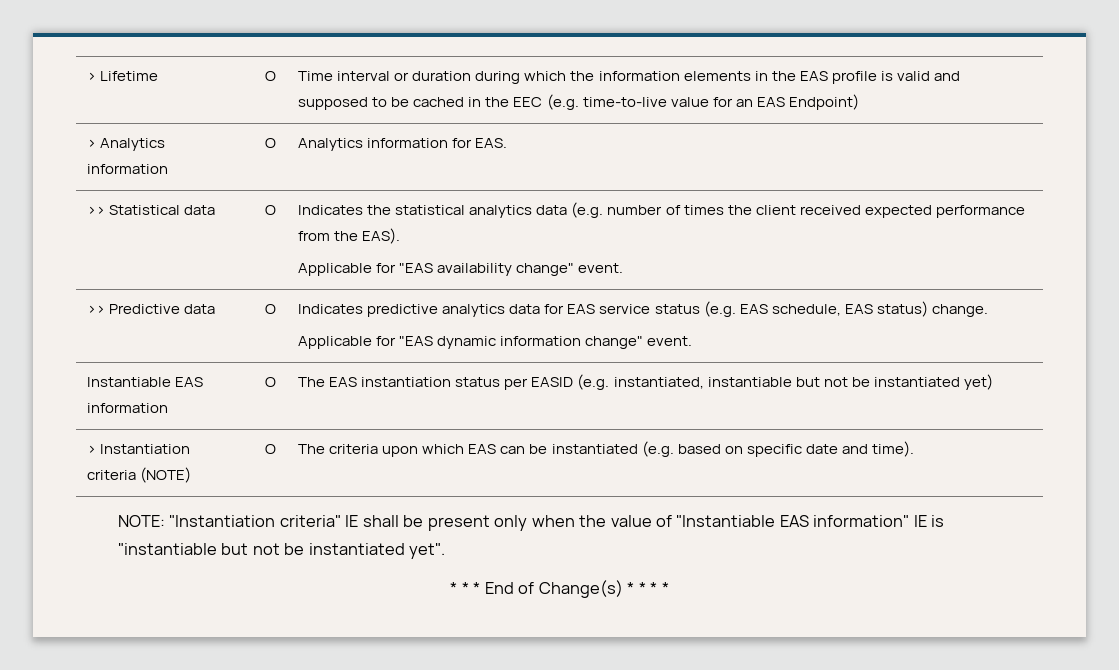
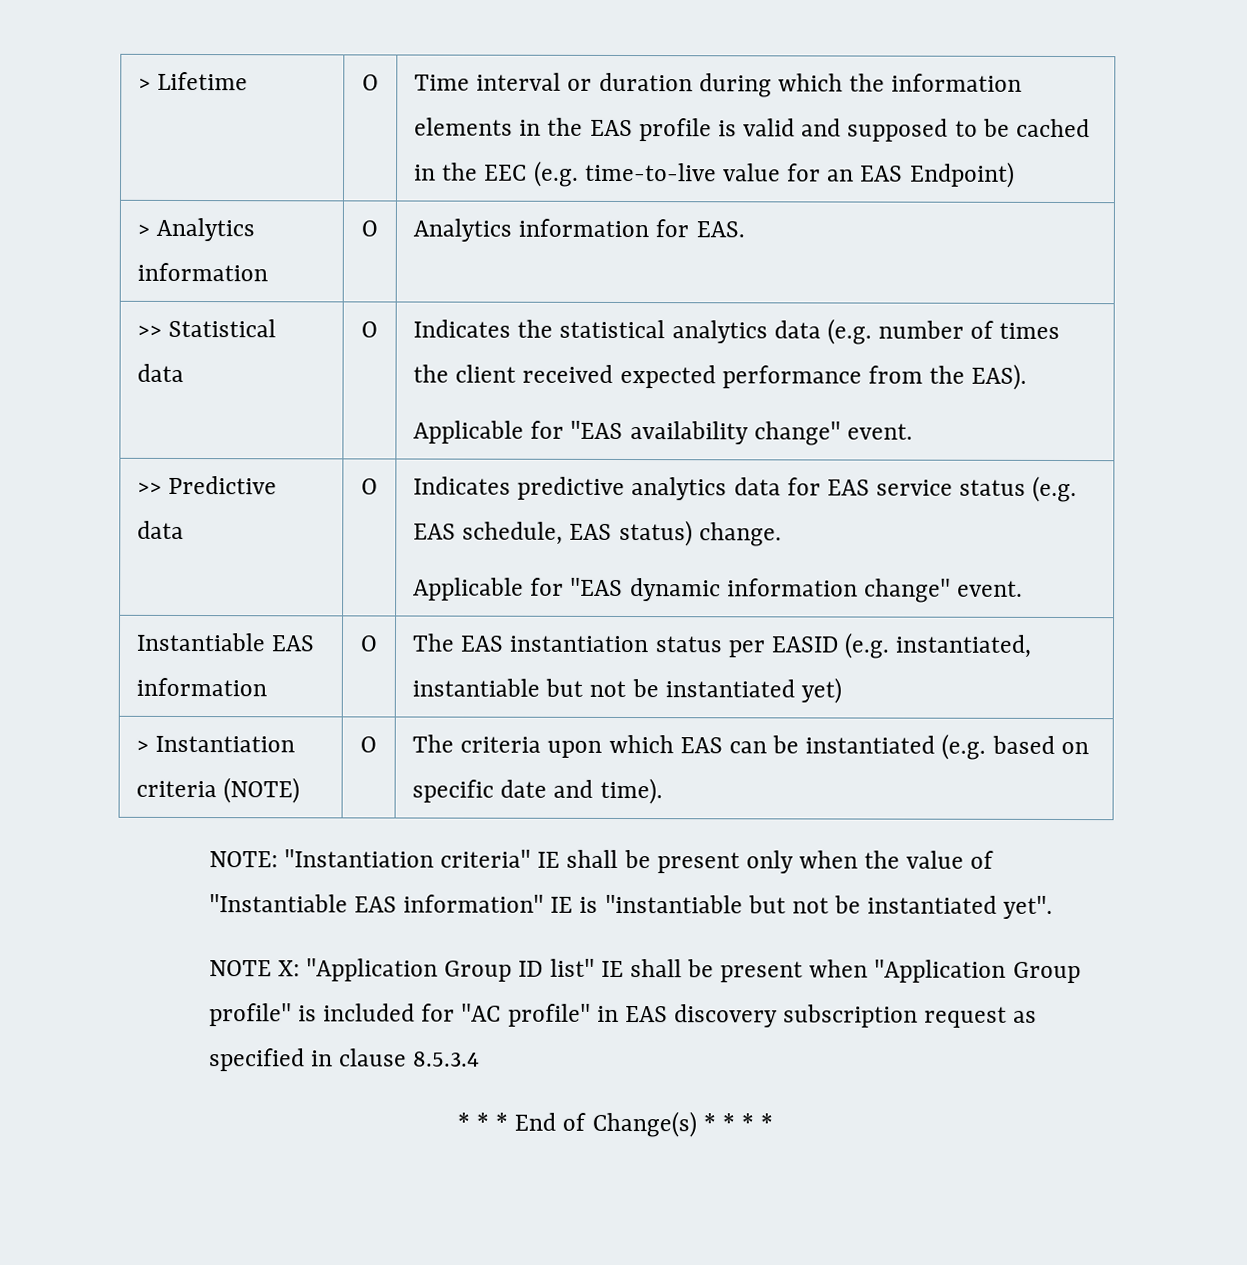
(446, 551) none -> [208,958,1081,984] [208,1003,1038,1028] [208,1048,481,1072] // NOTE X: "Application Group ID list" IE shall be present when "Application Group profile" is included for "AC profile" in EAS discovery subscription request as specified in clause 8.5.3.4

